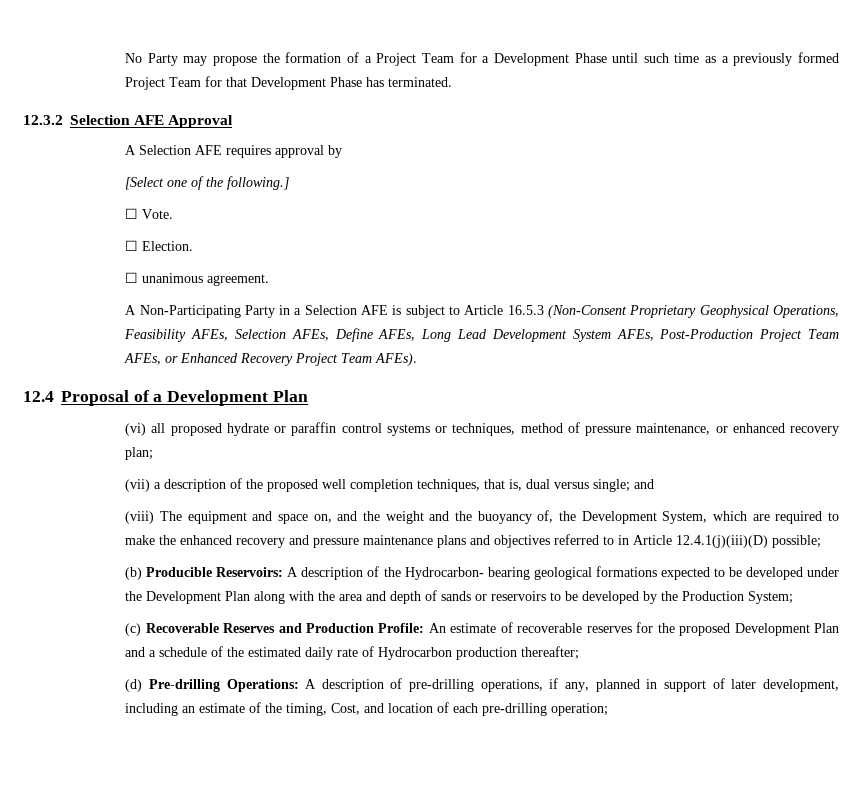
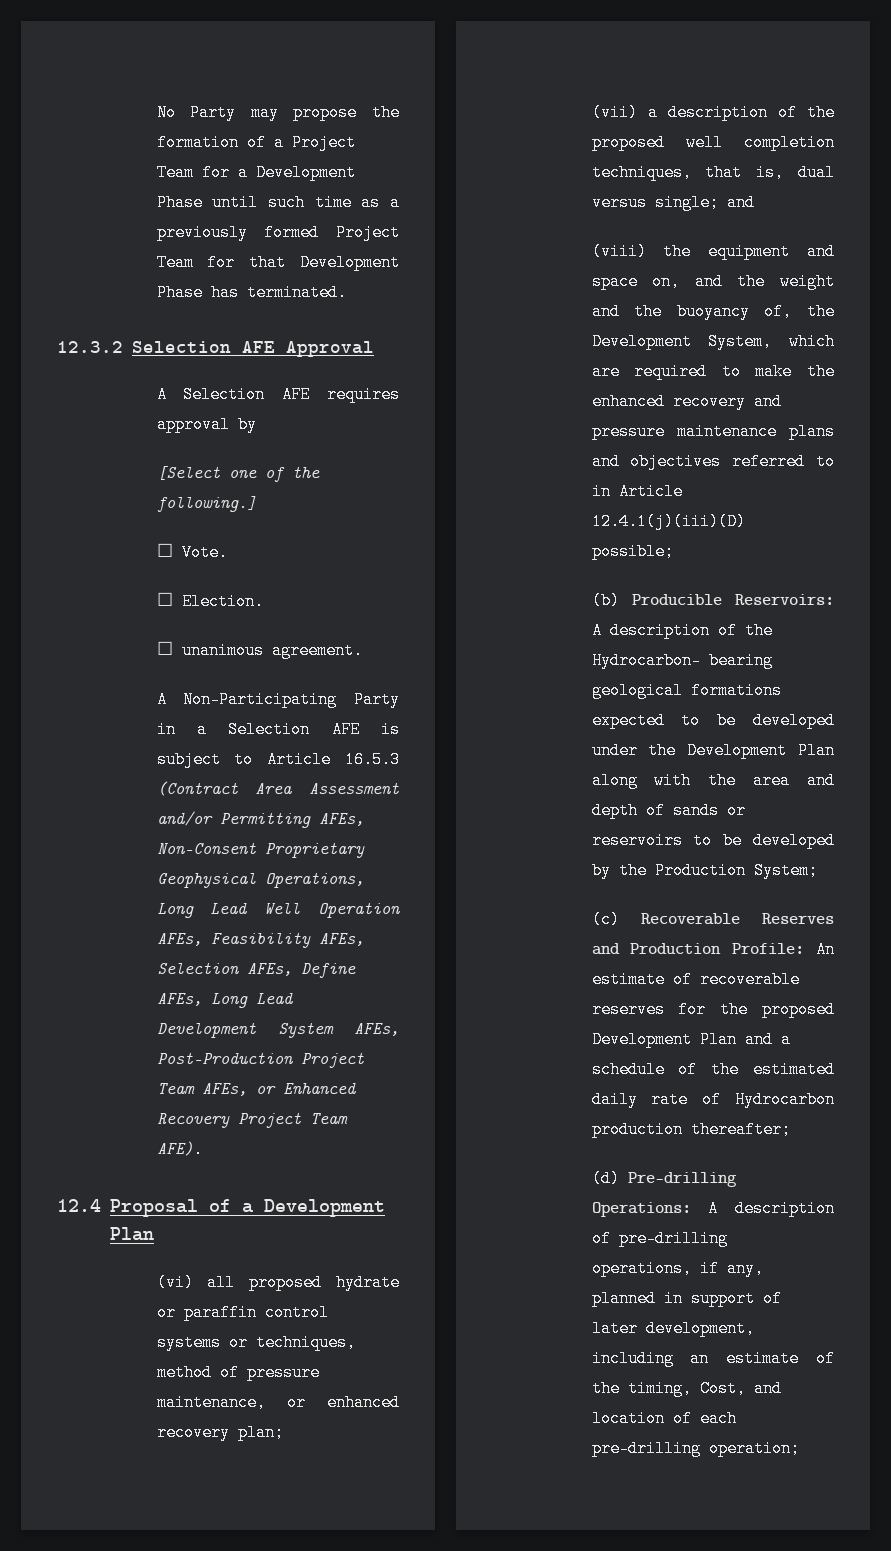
[548,305,839,318] (Non-Consent Proprietary Geophysical Operations, -> [156,781,399,796] [156,811,364,828] [156,842,365,858] [156,872,364,888] [156,902,400,918] [156,933,202,946] (Contract Area Assessment and/or Permitting AFEs, Non-Consent Proprietary Geophysical Operations, Long Lead Well Operation AFEs,
[375,353,418,366] AFEs). -> [156,1141,203,1158] AFE).
[159,511,182,521] The -> [663,243,692,260] the

